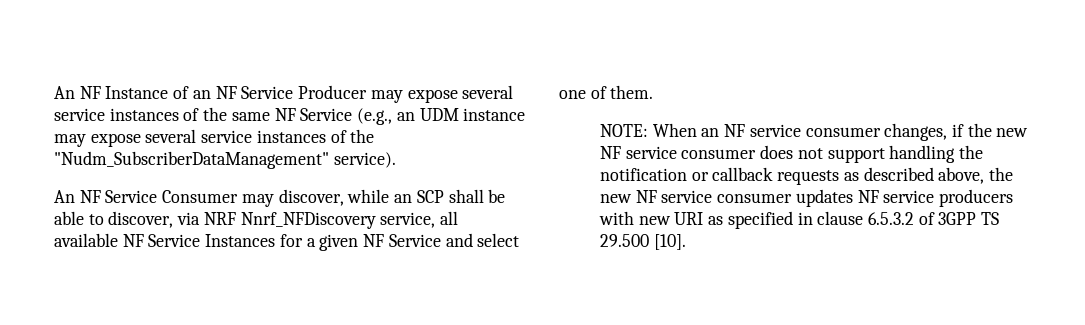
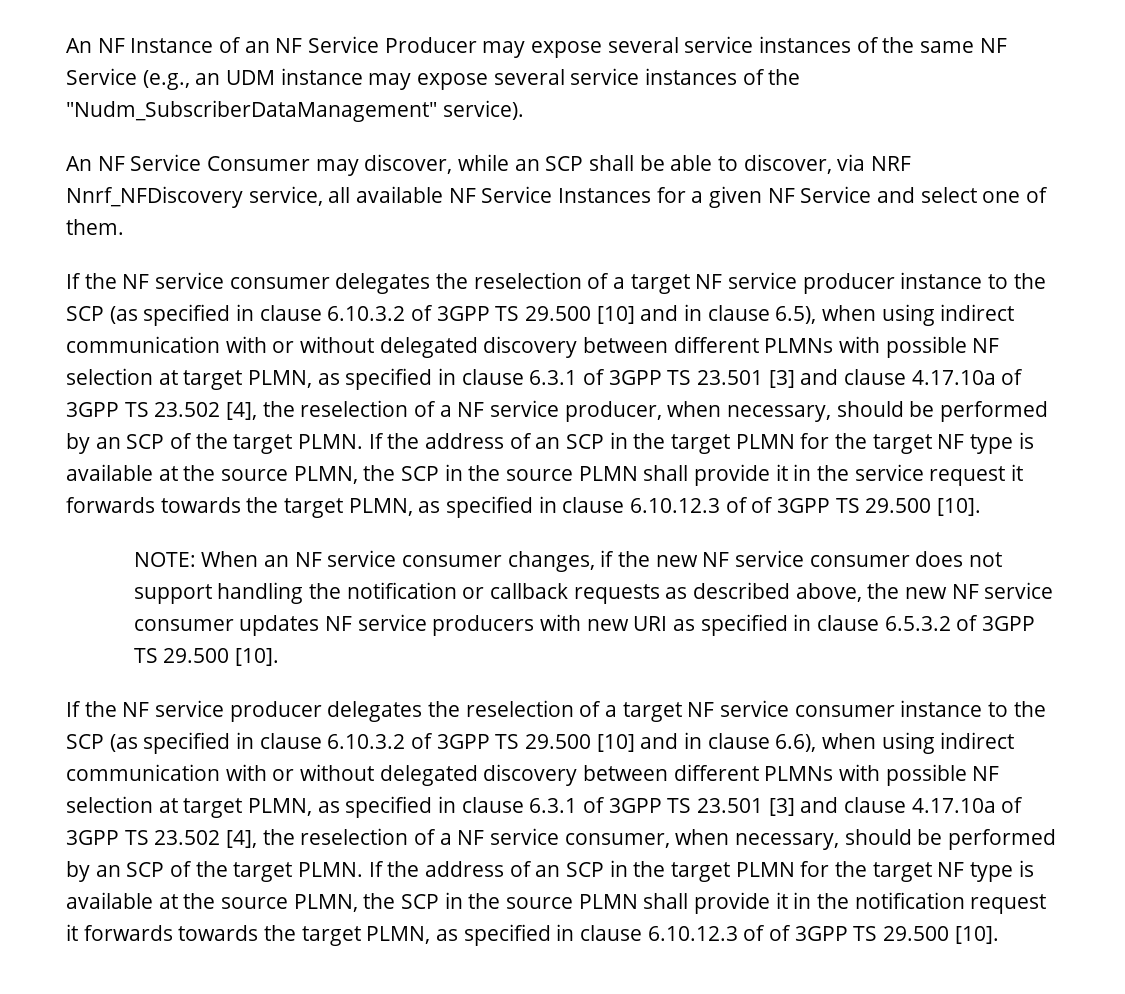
(654, 92) none -> [66,272,1046,294] [66,304,1015,326] [66,336,1000,358] [66,368,1024,390] [66,400,1049,422] [66,432,1034,454] [66,464,1024,486] [66,496,982,518] // If the NF service consumer delegates the reselection of a target NF service producer instance to the SCP (as specified in clause 6.10.3.2 of 3GPP TS 29.500 [10] and in clause 6.5), when using indirect communication with or without delegated discovery between different PLMNs with possible NF selection at target PLMN, as specified in clause 6.3.1 of 3GPP TS 23.501 [3] and clause 4.17.10a of 3GPP TS 23.502 [4], the reselection of a NF service producer, when necessary, should be performed by an SCP of the target PLMN. If the address of an SCP in the target PLMN for the target NF type is available at the source PLMN, the SCP in the source PLMN shall provide it in the service request it forwards towards the target PLMN, as specified in clause 6.10.12.3 of of 3GPP TS 29.500 [10].
(686, 242) none -> [66,700,1046,722] [66,732,1015,754] [66,764,1000,786] [66,796,1024,818] [66,828,1057,850] [66,860,1034,882] [66,892,1047,914] [66,924,999,946] // If the NF service producer delegates the reselection of a target NF service consumer instance to the SCP (as specified in clause 6.10.3.2 of 3GPP TS 29.500 [10] and in clause 6.6), when using indirect communication with or without delegated discovery between different PLMNs with possible NF selection at target PLMN, as specified in clause 6.3.1 of 3GPP TS 23.501 [3] and clause 4.17.10a of 3GPP TS 23.502 [4], the reselection of a NF service consumer, when necessary, should be performed by an SCP of the target PLMN. If the address of an SCP in the target PLMN for the target NF type is available at the source PLMN, the SCP in the source PLMN shall provide it in the notification request it forwards towards the target PLMN, as specified in clause 6.10.12.3 of of 3GPP TS 29.500 [10].

